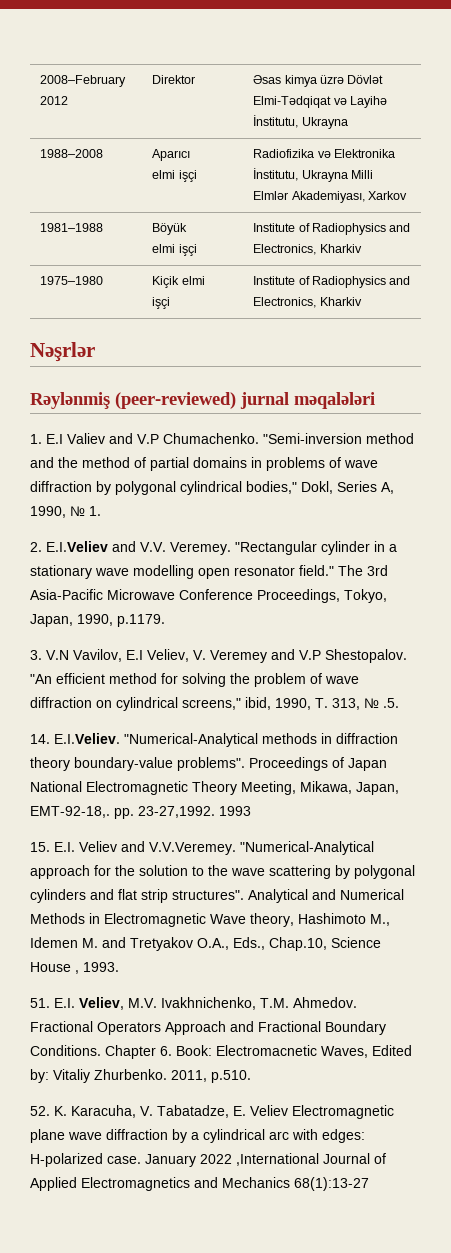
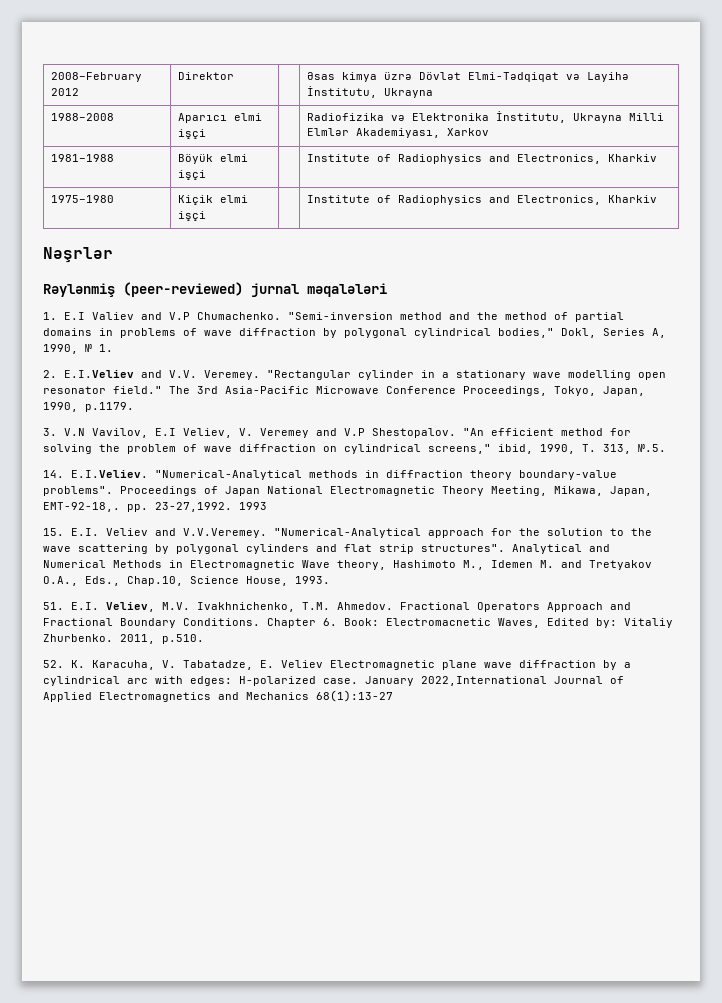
[364,698,399,708] № .5. -> [638,444,666,452] №.5.
[30,962,79,974] House , -> [246,576,288,586] House,
[200,1153,319,1166] 2022 ,International -> [421,676,547,686] 2022,International

